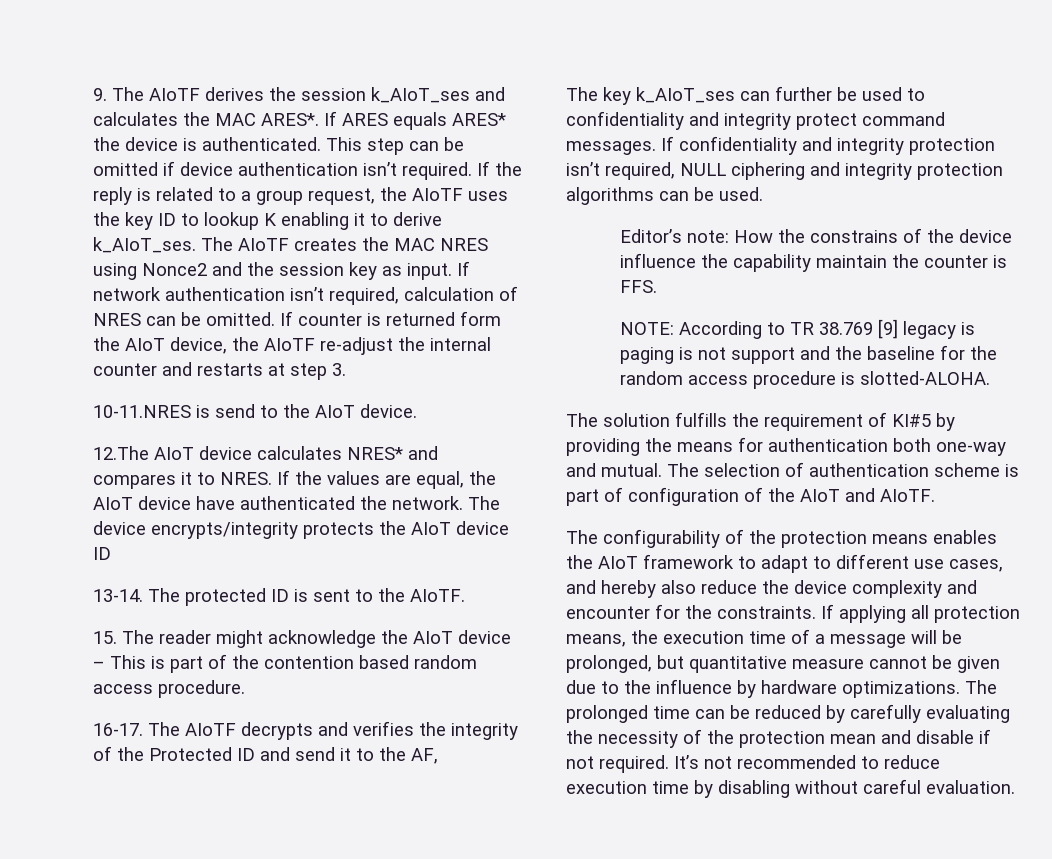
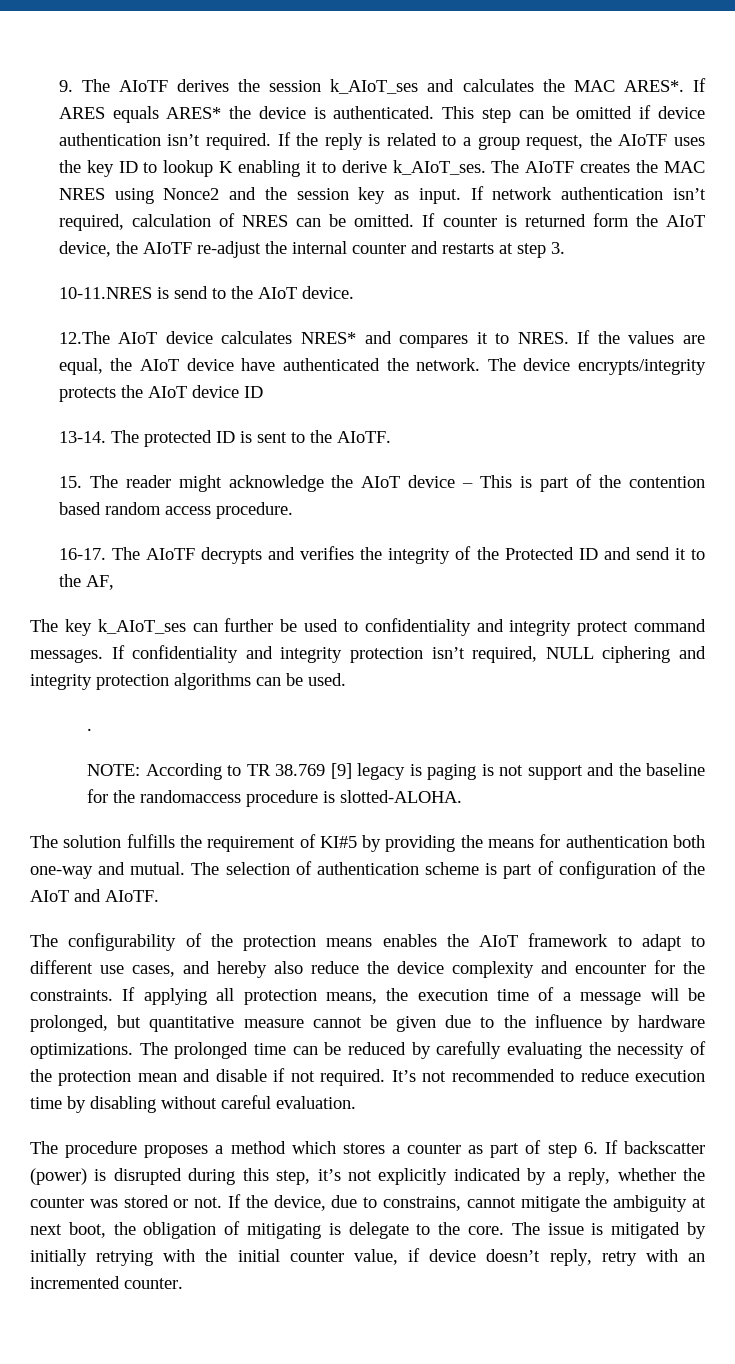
[619,228,1012,243] [619,253,1007,272] [619,280,657,293] Editor’s note: How the constrains of the device influence the capability maintain the counter is FFS. -> [87,728,93,731] .
[619,371,748,385] random access -> [140,790,242,803] randomaccess
(1015, 787) none -> [30,1140,705,1158] [30,1168,706,1185] [30,1194,706,1212] [30,1221,706,1239] [30,1248,705,1266] [30,1276,183,1289] // The procedure proposes a method which stores a counter as part of step 6. If backscatter (power) is disrupted during this step, it’s not explicitly indicated by a reply, whether the counter was stored or not. If the device, due to constrains, cannot mitigate the ambiguity at next boot, the obligation of mitigating is delegate to the core. The issue is mitigated by initially retrying with the initial counter value, if device doesn’t reply, retry with an incremented counter.

